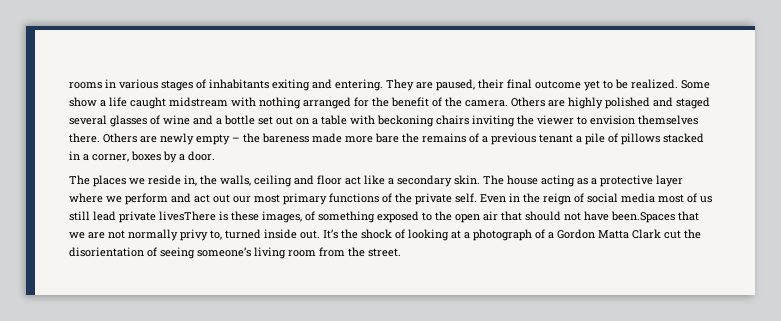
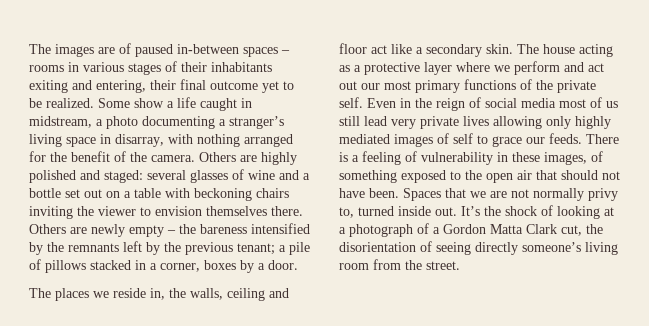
(69, 85) none -> [29,43,290,57] The images are of paused in-between spaces –
(206, 84) none -> [181,62,207,72] their
[335,79,475,91] entering. They are paused, -> [96,80,146,93] entering,
[169,97,228,107] midstream -> [241,98,252,108] [29,116,284,129] [29,134,164,147] in midstream, a photo documenting a stranger’s living space in disarray,
[676,97,710,109] staged -> [104,170,143,183] staged:
[312,133,573,145] made more bare the remains of a previous tenant -> [251,223,310,234] [29,241,275,255] intensified by the remnants left by the previous tenant;
[119,211,228,223] private livesThere is -> [391,116,611,129] [339,133,619,147] [339,151,508,165] very private lives allowing only highly mediated images of self to grace our feeds. There is a feeling of vulnerability in
[611,211,675,223] been.Spaces -> [369,188,441,201] been. Spaces
[664,230,681,239] cut -> [561,225,582,236] cut,
(195, 253) none -> [475,242,518,255] directly

